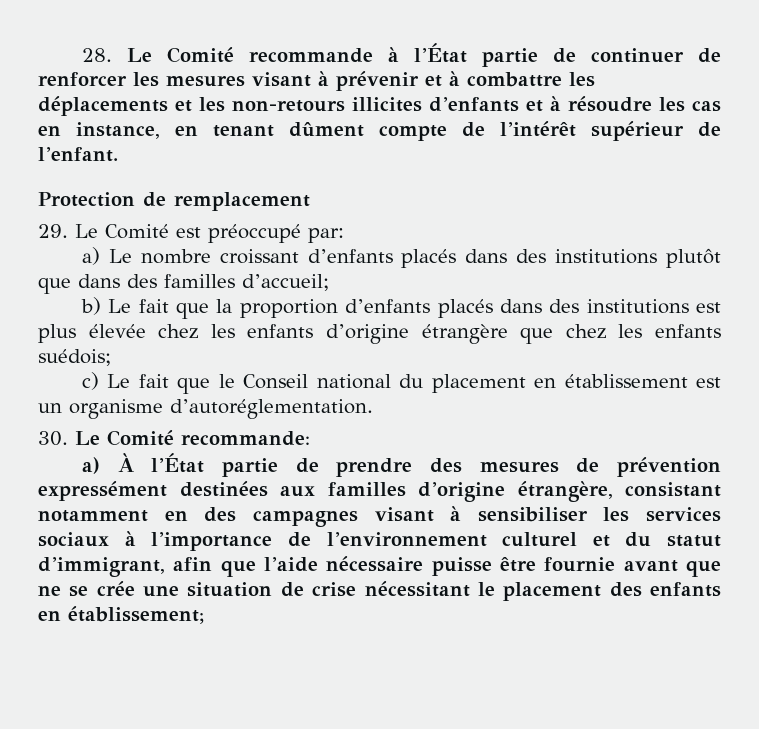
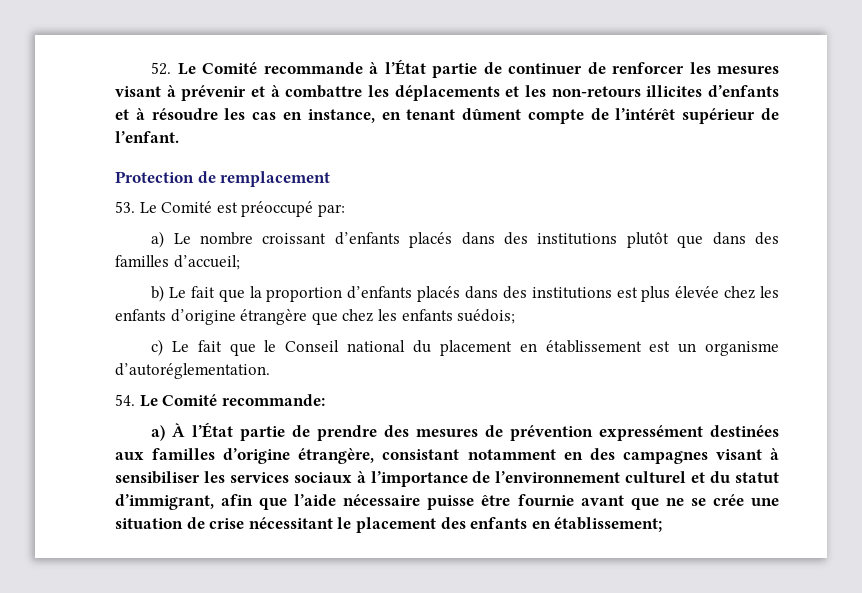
[81,48,112,62] 28. -> [151,62,172,75] 52.
[38,224,68,238] 29. -> [115,201,135,213] 53.
[38,431,68,446] 30. -> [115,394,135,406] 54.

